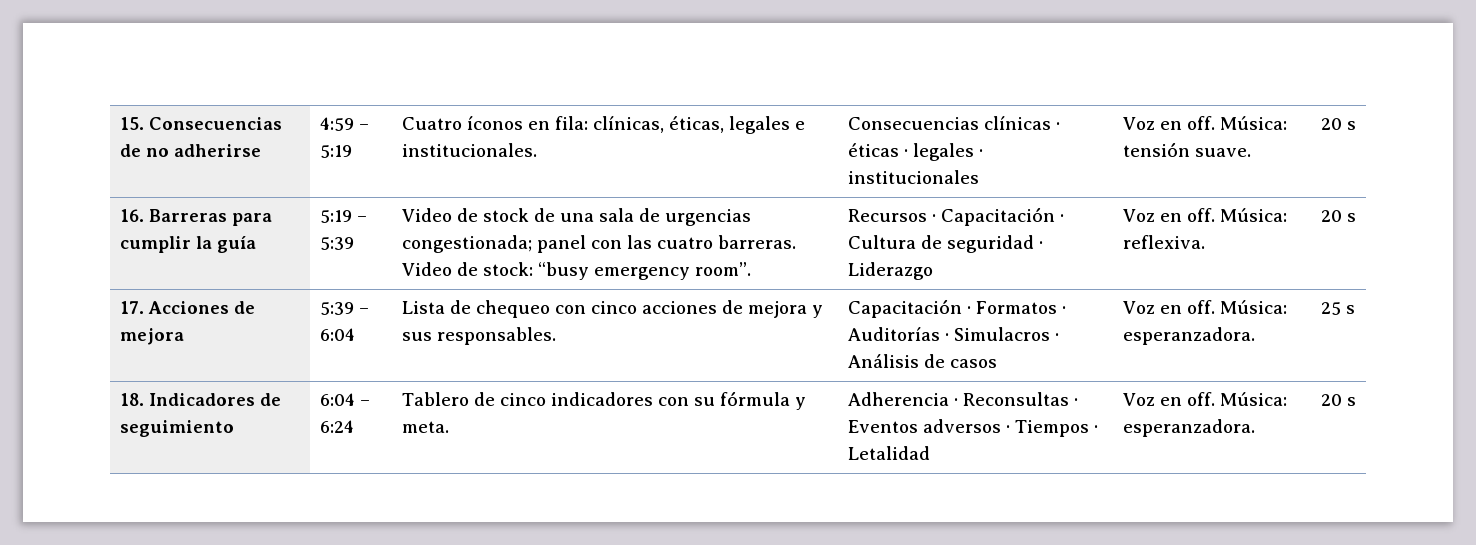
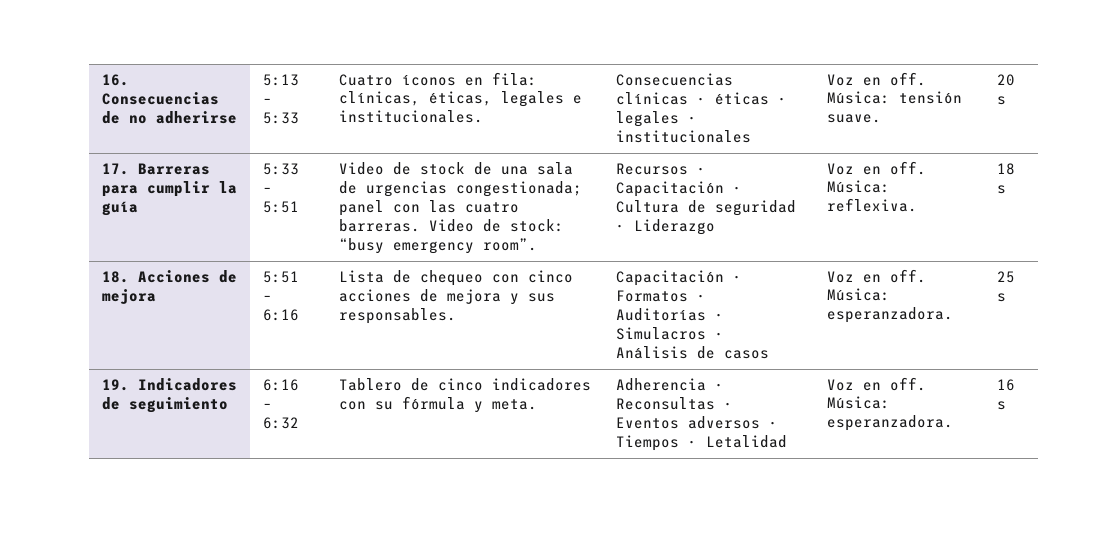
[119,117,144,130] 15. -> [101,74,129,86] 16.
[319,117,369,131] [319,145,352,158] 4:59 – 5:19 -> [262,74,299,86] [262,98,272,104] [262,112,299,124] 5:13 – 5:33
[119,209,144,222] 16. -> [101,163,129,175] 17.
[319,210,367,223] [319,237,354,250] 5:19 – 5:39 -> [262,163,299,175] [262,187,272,193] [262,201,299,213] 5:33 – 5:51
[1320,210,1356,222] [119,301,144,314] 20 s // 17. -> [996,163,1015,175] [996,185,1006,194] [101,271,129,283] 18 s // 18.
[319,302,369,315] [319,328,355,341] 5:39 – 6:04 -> [262,271,299,283] [262,295,272,301] [262,309,299,321] 5:51 – 6:16
[119,393,144,406] 18. -> [101,379,129,391] 19.
[319,393,370,406] [319,420,354,433] 6:04 – 6:24 -> [262,379,299,391] [262,403,272,409] [262,417,299,429] 6:16 – 6:32
[1320,394,1342,406] 20 -> [996,379,1015,391] 16

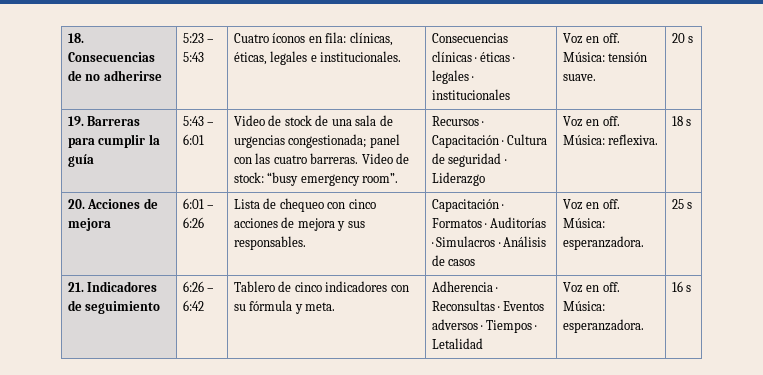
[101,74,129,86] 16. -> [67,33,84,43] 18.
[262,74,299,86] [262,98,272,104] [262,112,299,124] 5:13 – 5:33 -> [182,33,215,43] [182,52,204,62] 5:23 – 5:43
[101,163,129,175] 17. -> [67,116,84,126] 19.
[262,163,299,175] [262,187,272,193] [262,201,299,213] 5:33 – 5:51 -> [182,116,215,126] [182,134,204,145] 5:43 – 6:01
[101,271,129,283] 18. -> [67,199,85,209] 20.
[262,271,299,283] [262,295,272,301] [262,309,299,321] 5:51 – 6:16 -> [182,198,215,209] [182,217,204,228] 6:01 – 6:26
[101,379,129,391] 19. -> [67,282,84,292] 21.
[262,379,299,391] [262,403,272,409] [262,417,299,429] 6:16 – 6:32 -> [182,281,215,292] [182,300,204,311] 6:26 – 6:42

